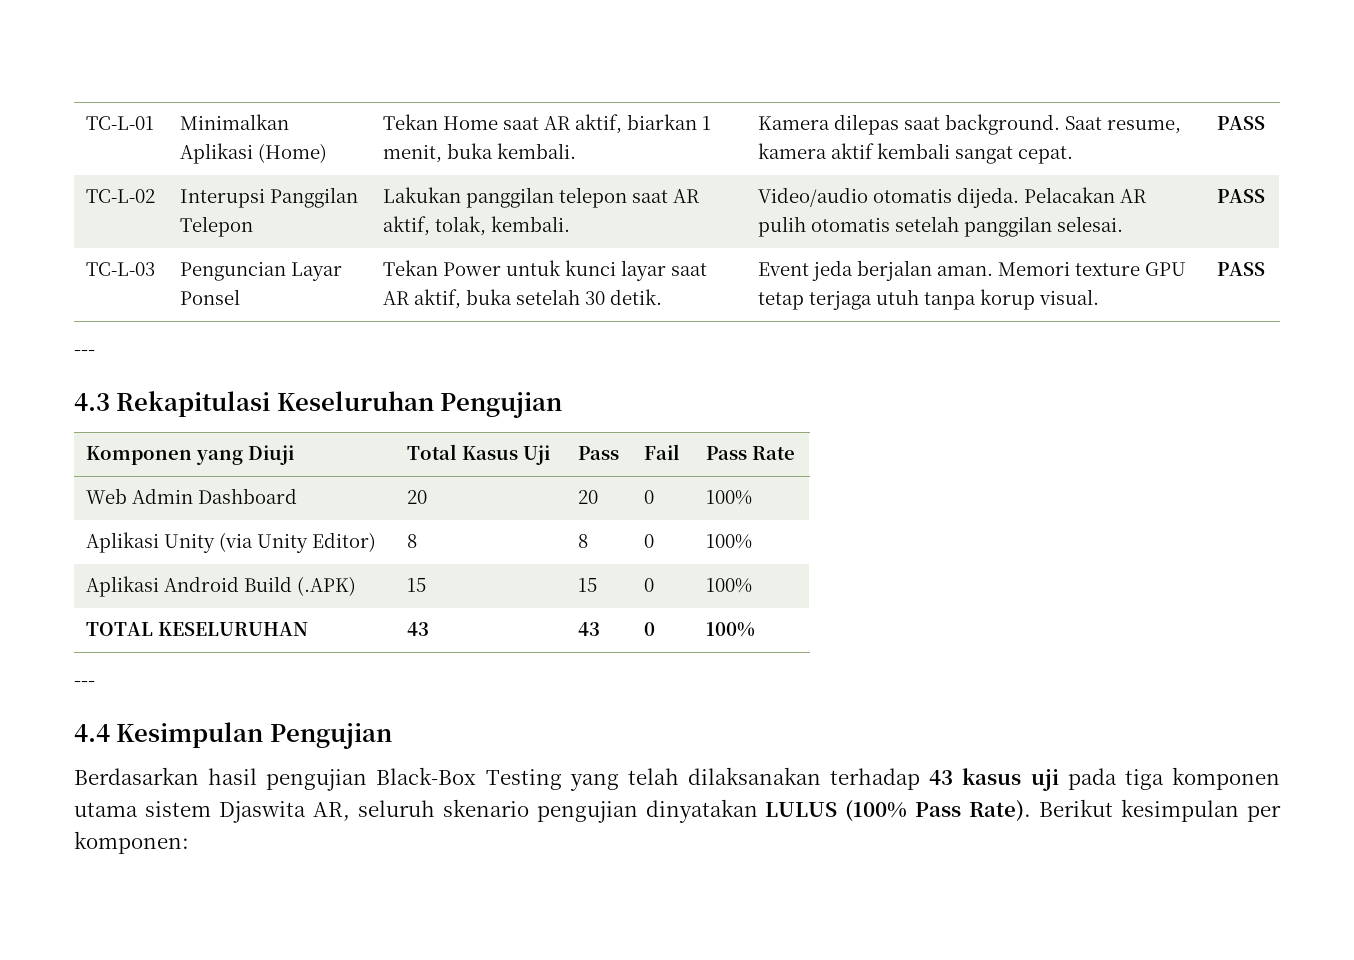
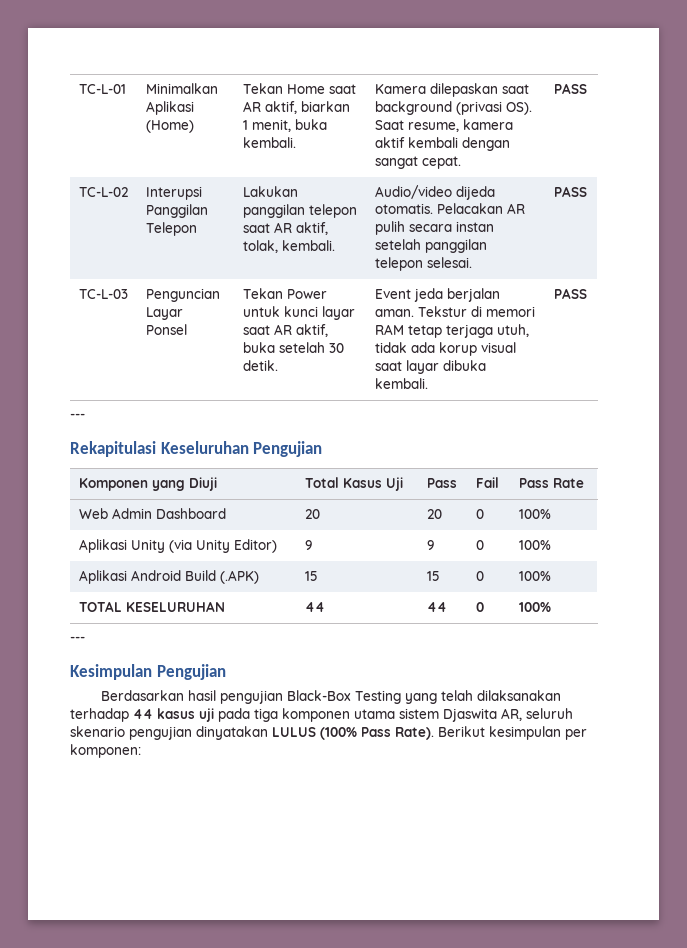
[834,114,1061,135] dilepas saat background. -> [429,83,529,97] [374,101,532,115] dilepaskan saat background (privasi OS).
(951, 151) none -> [461,137,510,151] dengan
[758,187,1020,208] Video/audio otomatis dijeda. -> [374,185,495,200] [374,203,433,214] Audio/video dijeda otomatis.
[811,217,891,232] otomatis -> [408,221,494,232] secara instan
(1053, 226) none -> [374,257,423,271] telepon
[998,261,1187,276] [758,289,1100,310] Memori texture GPU tetap terjaga utuh tanpa korup visual. -> [417,306,535,317] [374,324,529,338] [374,342,516,356] [374,360,486,374] [374,378,428,389] Tekstur di memori RAM tetap terjaga utuh, tidak ada korup visual saat layar dibuka kembali.
[74,393,110,411] 4.3 -> (85, 416) none
[407,534,418,548] [578,534,589,548] 8 | 8 -> [304,540,312,550] [426,540,434,550] 9 | 9
[407,622,430,636] [578,622,601,636] 43 | 43 -> [304,602,325,612] [426,602,447,612] 44 | 44
[74,724,110,742] 4.4 -> (85, 639) none
[929,770,954,785] 43 -> [133,709,153,719] 44

